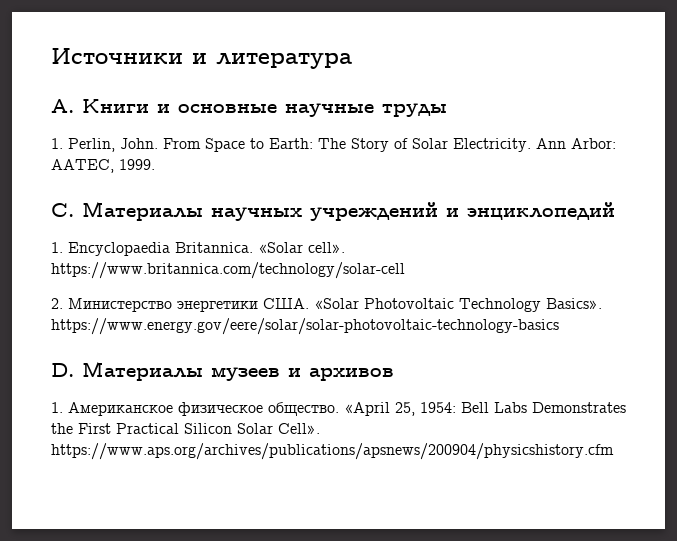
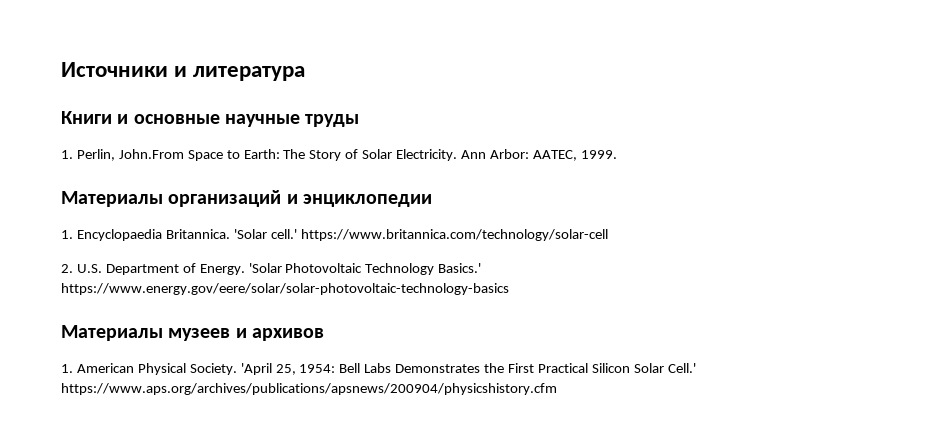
[51,99,74,113] A. -> (306, 73) none
[120,138,201,149] John. From -> [118,149,184,159] John.From
[51,201,615,221] C. Материалы научных учреждений и энциклопедий -> [61,190,432,207] Материалы организаций и энциклопедии
[258,242,345,253] «Solar cell». -> [233,229,297,239] 'Solar cell.'
[68,298,359,312] Министерство энергетики США. «Solar -> [76,263,282,275] U.S. Department of Energy. 'Solar
[546,298,602,309] Basics». -> [438,263,482,273] Basics.'
[51,363,74,377] D. -> (509, 289) none
[68,402,390,416] Американское физическое общество. «April -> [76,363,272,375] American Physical Society. 'April
[278,423,320,434] Cell». -> [667,363,696,373] Cell.'

